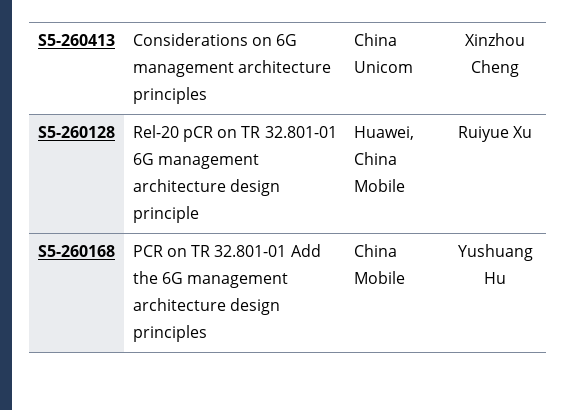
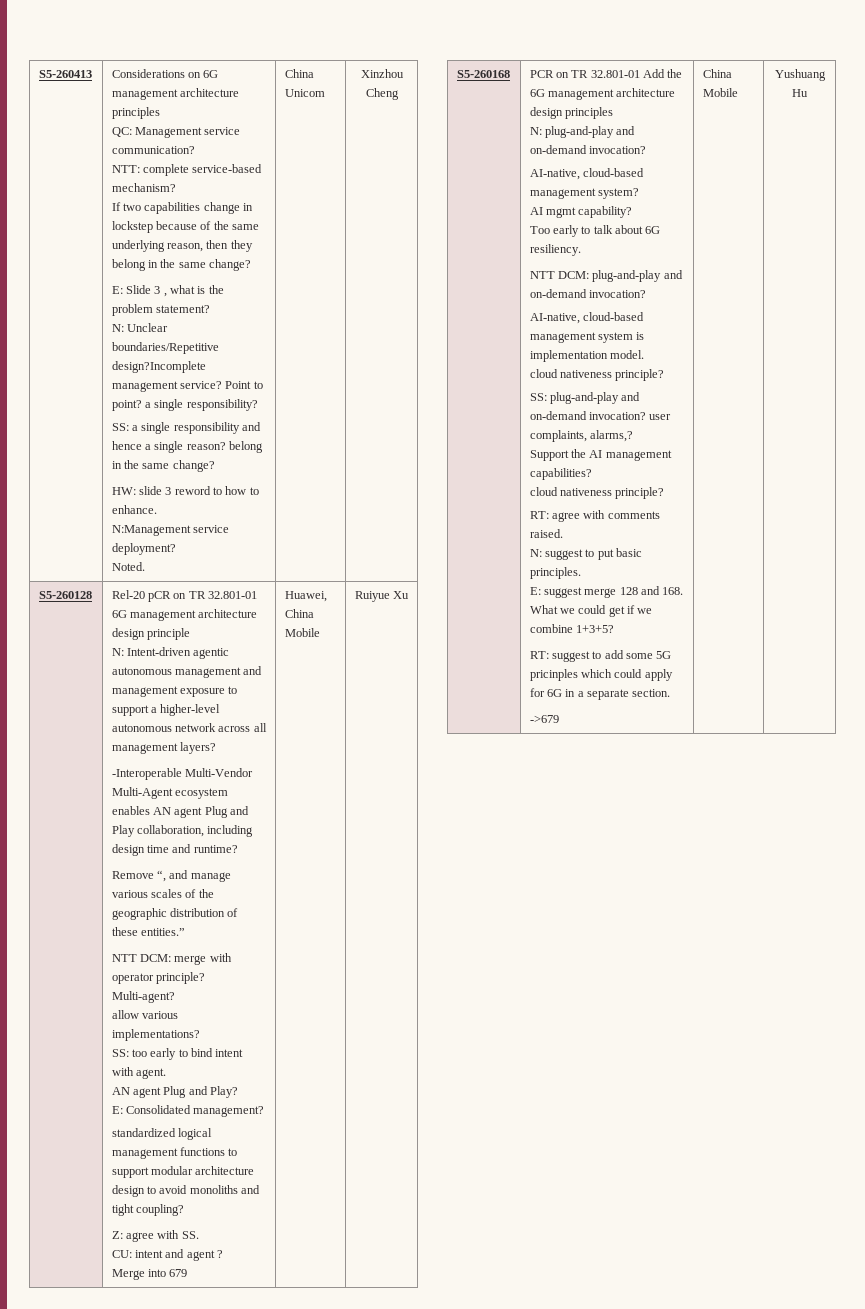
(207, 95) none -> [111,127,241,138] [111,146,195,154] [111,164,263,176] [111,183,176,192] [111,202,254,214] [111,221,260,233] [111,240,253,252] [111,259,252,271] [111,285,224,297] [111,304,210,316] [111,323,168,332] [111,342,219,354] [111,361,206,373] [111,381,263,392] [111,399,258,411] [111,422,262,434] [111,441,264,453] [111,460,215,472] [111,486,259,495] [111,505,157,514] [111,525,229,536] [111,543,176,555] [111,562,145,571] // QC: Management service communication? // NTT: complete service-based mechanism? // If two capabilities change in lockstep because of the same underlying reason, then they belong in the same change? // E: Slide 3 , what is the problem statement? // N: Unclear boundaries/Repetitive design?Incomplete management service? Point to point? a single responsibility? // SS: a single responsibility and hence a single reason? belong in the same change? // HW: slide 3 reword to how to enhance. // N:Management service deployment? // Noted.
(199, 214) none -> [111,647,230,659] [111,666,263,678] [111,686,238,697] [111,704,221,716] [111,723,267,732] [111,742,216,754] [111,768,253,780] [111,787,228,799] [111,806,250,818] [111,825,254,837] [111,844,238,856] [111,870,231,882] [111,889,214,898] [111,908,239,920] [111,927,185,936] [111,953,232,965] [111,972,205,984] [111,991,175,1003] [111,1010,178,1019] [111,1029,200,1041] [111,1048,244,1060] [111,1067,166,1079] [111,1086,239,1098] [111,1105,265,1117] [111,1128,212,1140] [111,1147,238,1159] [111,1166,255,1178] [111,1185,261,1197] [111,1204,184,1216] [111,1230,199,1242] [111,1249,224,1261] [111,1269,188,1280] // N: Intent-driven agentic autonomous management and management exposure to support a higher-level autonomous network across all management layers? // -Interoperable Multi-Vendor Multi-Agent ecosystem enables AN agent Plug and Play collaboration, including design time and runtime? // Remove “, and manage various scales of the geographic distribution of these entities.” // NTT DCM: merge with operator principle? Multi-agent? // allow various implementations? // SS: too early to bind intent with agent. // AN agent Plug and Play? // E: Consolidated management? // standardized logical management functions to support modular architecture design to avoid monoliths and tight coupling? // Z: agree with SS. // CU: intent and agent ? // Merge into 679
(207, 333) none -> [529,126,636,138] [529,145,646,154] [529,168,644,180] [529,188,639,199] [529,206,633,218] [529,225,661,237] [529,244,581,256] [529,270,683,282] [529,289,646,298] [529,312,644,324] [529,332,645,343] [529,350,644,362] [529,369,665,381] [529,392,641,404] [529,411,672,420] [529,430,633,442] [529,449,672,461] [529,468,592,480] [529,487,665,499] [529,510,660,522] [529,529,563,538] [529,548,643,560] [529,567,581,579] [529,586,684,598] [529,605,653,617] [529,624,614,633] [529,650,672,662] [529,669,673,681] [529,688,671,700] [529,715,559,723] // N: plug-and-play and on-demand invocation? // AI-native, cloud-based management system? // AI mgmt capability? // Too early to talk about 6G resiliency. // NTT DCM: plug-and-play and on-demand invocation? // AI-native, cloud-based management system is implementation model. // cloud nativeness principle? // SS: plug-and-play and on-demand invocation? user complaints, alarms,? // Support the AI management capabilities? // cloud nativeness principle? // RT: agree with comments raised. // N: suggest to put basic principles. // E: suggest merge 128 and 168. What we could get if we combine 1+3+5? // RT: suggest to add some 5G pricinples which could apply for 6G in a separate section. // ->679

